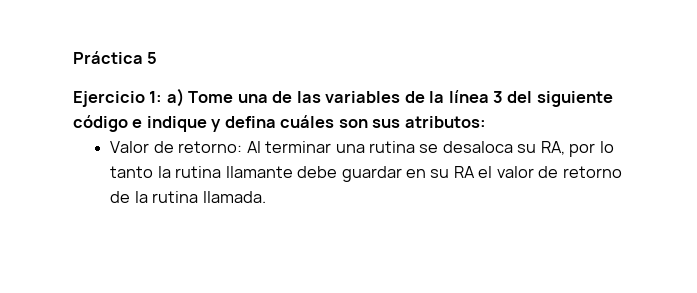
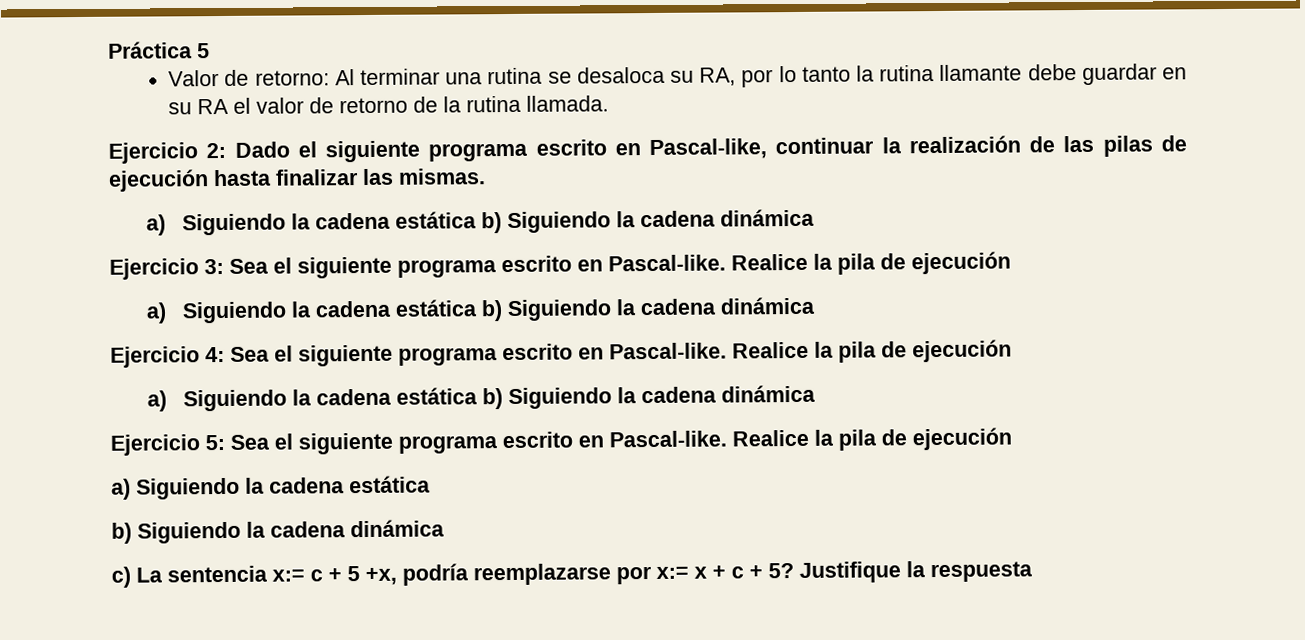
[73,88,613,107] [73,115,486,132] // Ejercicio 1: a) Tome una de las variables de la línea 3 del siguiente código e indique y defina cuáles son sus atributos: -> (210, 51) none
(266, 197) none -> [108,135,1187,164] [108,168,486,192] [145,208,816,236] [109,251,1011,280] [145,296,816,324] [110,339,1012,368] [146,384,817,412] [110,427,1012,456] [111,475,431,500] [111,519,445,544] [111,561,1033,588] // Ejercicio 2: Dado el siguiente programa escrito en Pascal-like, continuar la realización de las pilas de ejecución hasta finalizar las mismas. // a) Siguiendo la cadena estática b) Siguiendo la cadena dinámica // Ejercicio 3: Sea el siguiente programa escrito en Pascal-like. Realice la pila de ejecución // a) Siguiendo la cadena estática b) Siguiendo la cadena dinámica // Ejercicio 4: Sea el siguiente programa escrito en Pascal-like. Realice la pila de ejecución // a) Siguiendo la cadena estática b) Siguiendo la cadena dinámica // Ejercicio 5: Sea el siguiente programa escrito en Pascal-like. Realice la pila de ejecución // a) Siguiendo la cadena estática // b) Siguiendo la cadena dinámica // c) La sentencia x:= c + 5 +x, podría reemplazarse por x:= x + c + 5? Justifique la respuesta

